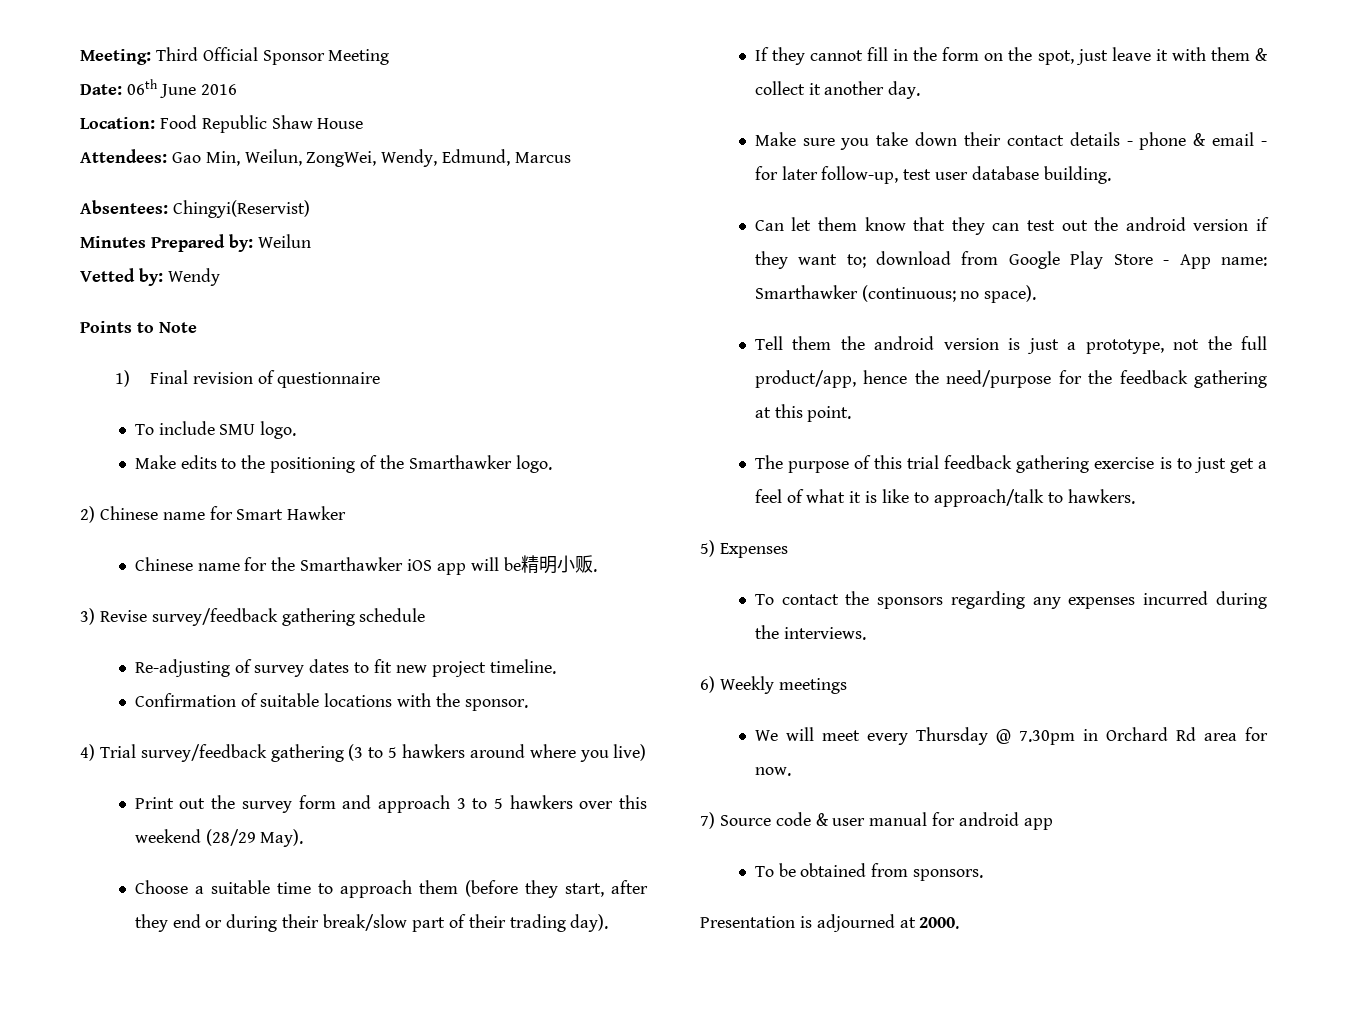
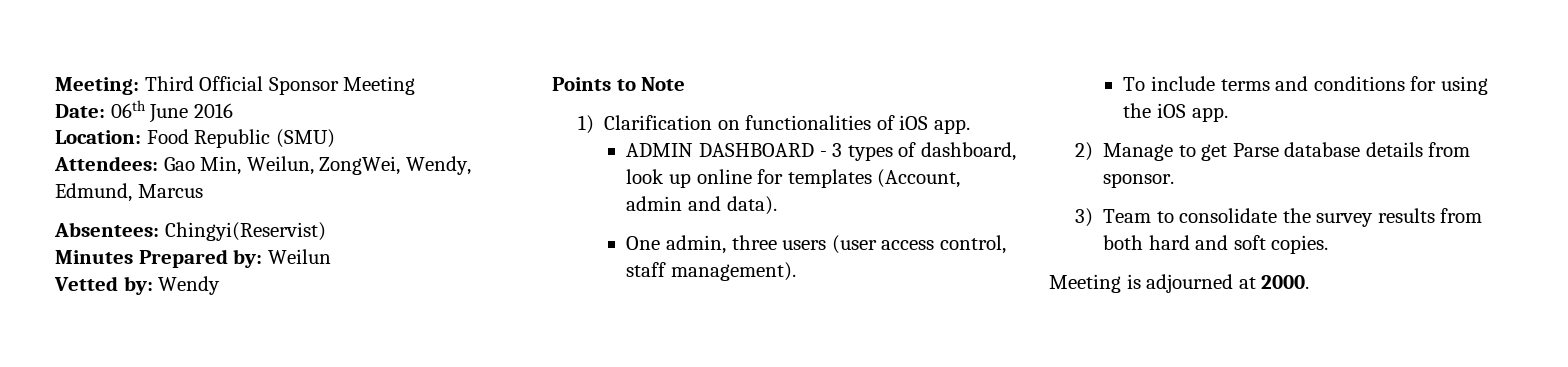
[271,115,364,129] Shaw House -> [275,129,335,148] (SMU)
[149,370,381,388] [134,421,297,439] [134,455,552,473] [80,506,347,523] [134,555,597,575] [80,608,426,626] [134,659,556,677] [134,693,528,711] [80,744,647,762] [134,795,648,813] [134,829,304,847] [134,880,648,898] [134,914,609,932] [754,47,1268,65] [754,81,921,99] [754,132,1267,150] [754,166,1111,184] [754,217,1269,235] [754,251,1267,269] [754,285,1037,303] [754,336,1267,354] [754,370,1267,388] [754,404,852,422] [754,455,1267,473] [754,489,1135,507] [700,540,788,558] [754,591,1267,609] [754,625,866,640] [700,676,847,694] [754,727,1268,745] [754,767,791,776] [700,812,1053,830] [754,863,984,881] [700,916,795,928] Final revision of questionnaire // To include SMU logo. // Make edits to the positioning of the Smarthawker logo. // 2) Chinese name for Smart Hawker // Chinese name for the Smarthawker iOS app will be精明小贩. // 3) Revise survey/feedback gathering schedule // Re-adjusting of survey dates to fit new project timeline. // Confirmation of suitable locations with the sponsor. // 4) Trial survey/feedback gathering (3 to 5 hawkers around where you live) // Print out the survey form and approach 3 to 5 hawkers over this weekend (28/29 May). // Choose a suitable time to approach them (before they start, after they end or during their break/slow part of their trading day). // If they cannot fill in the form on the spot, just leave it with them & collect it another day. // Make sure you take down their contact details - phone & email - for later follow-up, test user database building. // Can let them know that they can test out the android version if they want to; download from Google Play Store - App name: Smarthawker (continuous; no space). // Tell them the android version is just a prototype, not the full product/app, hence the need/purpose for the feedback gathering at this point. // The purpose of this trial feedback gathering exercise is to just get a feel of what it is like to approach/talk to hawkers. // 5) Expenses // To contact the sponsors regarding any expenses incurred during the interviews. // 6) Weekly meetings // We will meet every Thursday @ 7.30pm in Orchard Rd area for now. // 7) Source code & user manual for android app // To be obtained from sponsors. // Presentation -> [604,115,970,134] [626,142,1016,161] [626,169,961,188] [626,196,777,215] [626,235,1006,254] [626,262,796,281] [1123,76,1488,95] [1123,103,1228,122] [1074,142,1471,161] [1103,173,1175,188] [1074,208,1483,227] [1103,235,1329,254] [1049,274,1121,293] Clarification on functionalities of iOS app. // ADMIN DASHBOARD - 3 types of dashboard, look up online for templates (Account, admin and data). // One admin, three users (user access control, staff management). // To include terms and conditions for using the iOS app. // 2) Manage to get Parse database details from sponsor. // 3) Team to consolidate the survey results from both hard and soft copies. // Meeting

